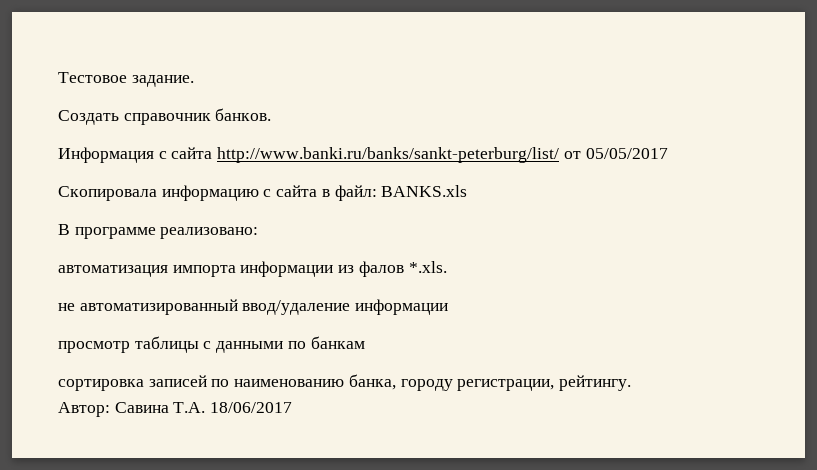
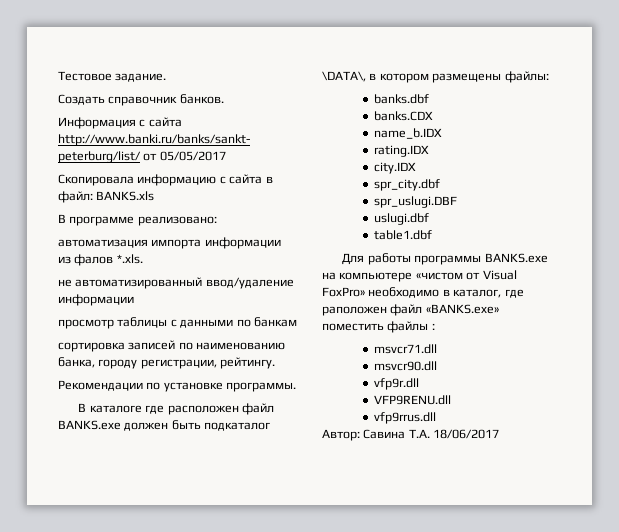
(632, 383) none -> [58,380,297,392] [78,403,274,415] [58,420,271,431] [322,71,549,83] [374,94,430,104] [374,111,434,121] [374,128,443,139] [374,145,430,157] [374,162,417,174] [374,179,441,191] [374,196,458,208] [374,213,430,225] [374,230,433,240] [342,253,548,265] [322,270,517,282] [322,287,524,298] [322,304,499,316] [322,321,435,333] [374,344,438,354] [374,361,438,371] [374,378,420,390] [374,395,452,405] [374,412,437,424] // Рекомендации по установке программы. // В каталоге где расположен файл BANKS.exe должен быть подкаталог \DATA\, в котором размещены файлы: // banks.dbf // banks.CDX // name_b.IDX // rating.IDX // city.IDX // spr_city.dbf // spr_uslugi.DBF // uslugi.dbf // table1.dbf // Для работы программы BANKS.exe на компьютере «чистом от Visual FoxPro» необходимо в каталог, где раположен файл «BANKS.exe» поместить файлы : // msvcr71.dll // msvcr90.dll // vfp9r.dll // VFP9RENU.dll // vfp9rrus.dll

